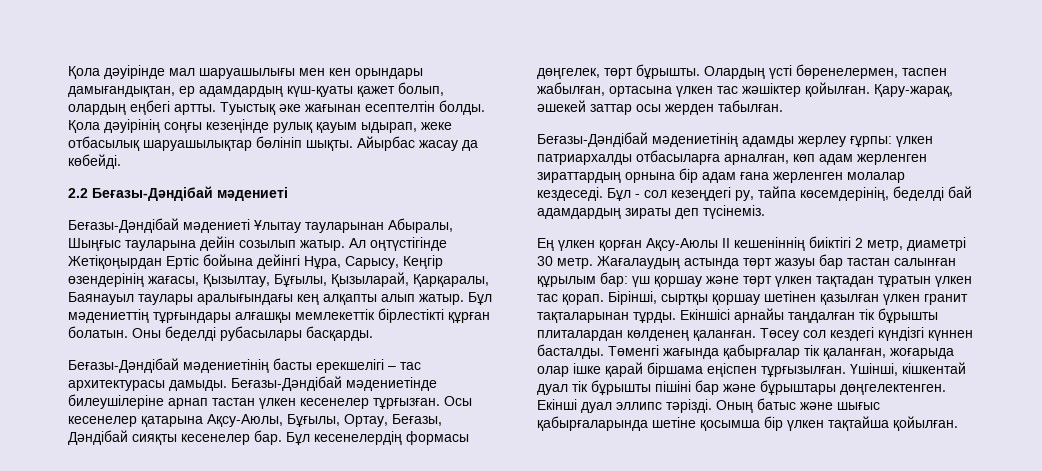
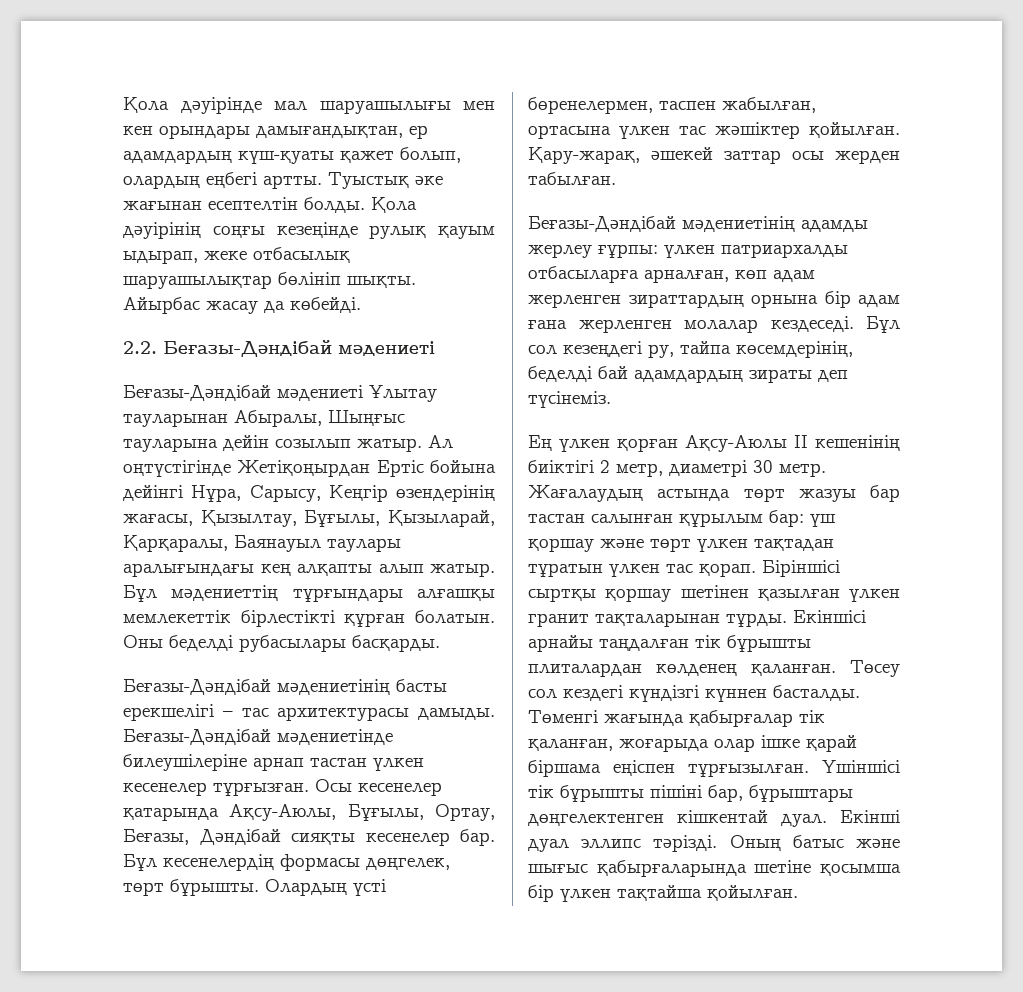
[68,188,88,198] 2.2 -> [123,341,157,354] 2.2.
[141,416,203,427] қатарына -> [123,807,219,821] қатарында
[635,194,640,198] - -> (900, 324) none
[734,237,805,251] кешеніннің -> [815,435,900,451] кешенінің
[608,291,657,305] Бірінші, -> [762,560,840,577] Біріншісі
[850,362,966,376] [537,380,946,395] Үшінші, кішкентай дуал тік бұрышты пішіні бар және бұрыштары дөңгелектенген. -> [822,760,900,773] [528,785,853,802] [528,810,827,827] Үшіншісі тік бұрышты пішіні бар, бұрыштары дөңгелектенген кішкентай дуал.

